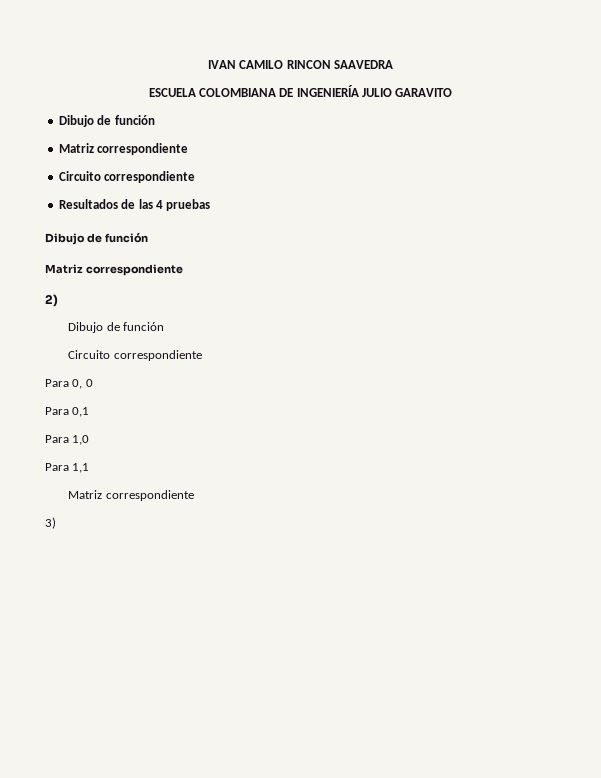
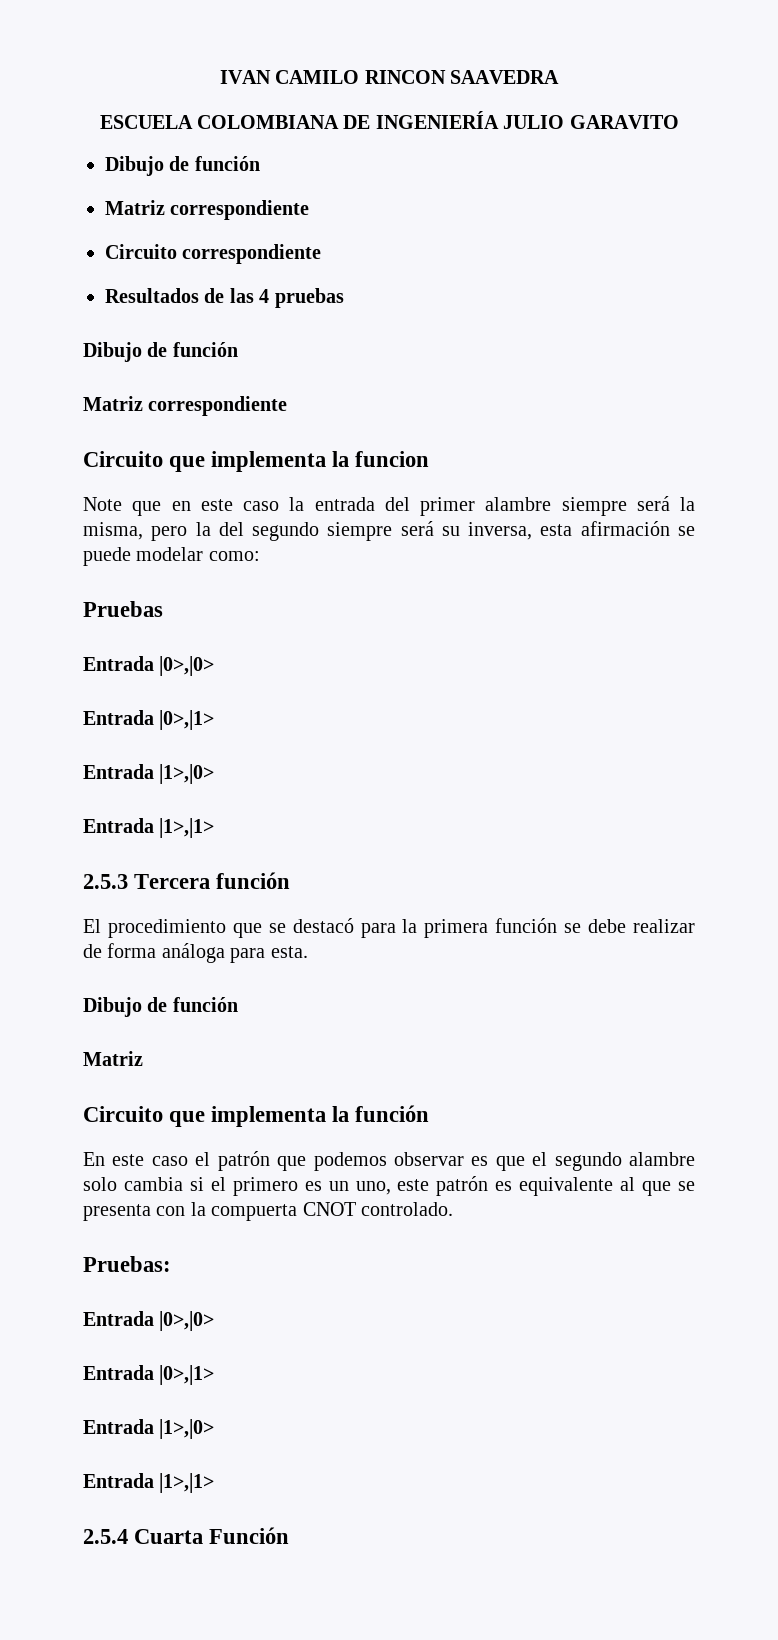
[45,294,58,307] [68,322,165,333] [68,350,202,361] [45,379,93,389] [45,407,90,417] [45,435,90,445] [45,463,90,473] [68,490,194,501] [45,517,56,529] 2) // Dibujo de función // Circuito correspondiente // Para 0, 0 // Para 0,1 // Para 1,0 // Para 1,1 // Matriz correspondiente // 3) -> [83,451,430,472] [83,496,695,516] [83,521,695,541] [83,547,260,566] [83,601,163,617] [83,656,215,676] [83,710,215,730] [83,764,215,784] [83,818,215,838] [83,872,291,889] [83,918,696,938] [83,943,308,963] [83,997,238,1017] [83,1051,143,1066] [83,1105,430,1127] [83,1151,696,1171] [83,1176,696,1196] [83,1202,453,1221] [83,1256,171,1272] [83,1311,215,1331] [83,1365,215,1385] [83,1419,215,1439] [83,1473,215,1493] [83,1527,290,1544] Circuito que implementa la funcion // Note que en este caso la entrada del primer alambre siempre será la misma, pero la del segundo siempre será su inversa, esta afirmación se puede modelar como: // Pruebas // Entrada |0>,|0> // Entrada |0>,|1> // Entrada |1>,|0> // Entrada |1>,|1> // 2.5.3 Tercera función // El procedimiento que se destacó para la primera función se debe realizar de forma análoga para esta. // Dibujo de función // Matriz // Circuito que implementa la función // En este caso el patrón que podemos observar es que el segundo alambre solo cambia si el primero es un uno, este patrón es equivalente al que se presenta con la compuerta CNOT controlado. // Pruebas: // Entrada |0>,|0> // Entrada |0>,|1> // Entrada |1>,|0> // Entrada |1>,|1> // 2.5.4 Cuarta Función

